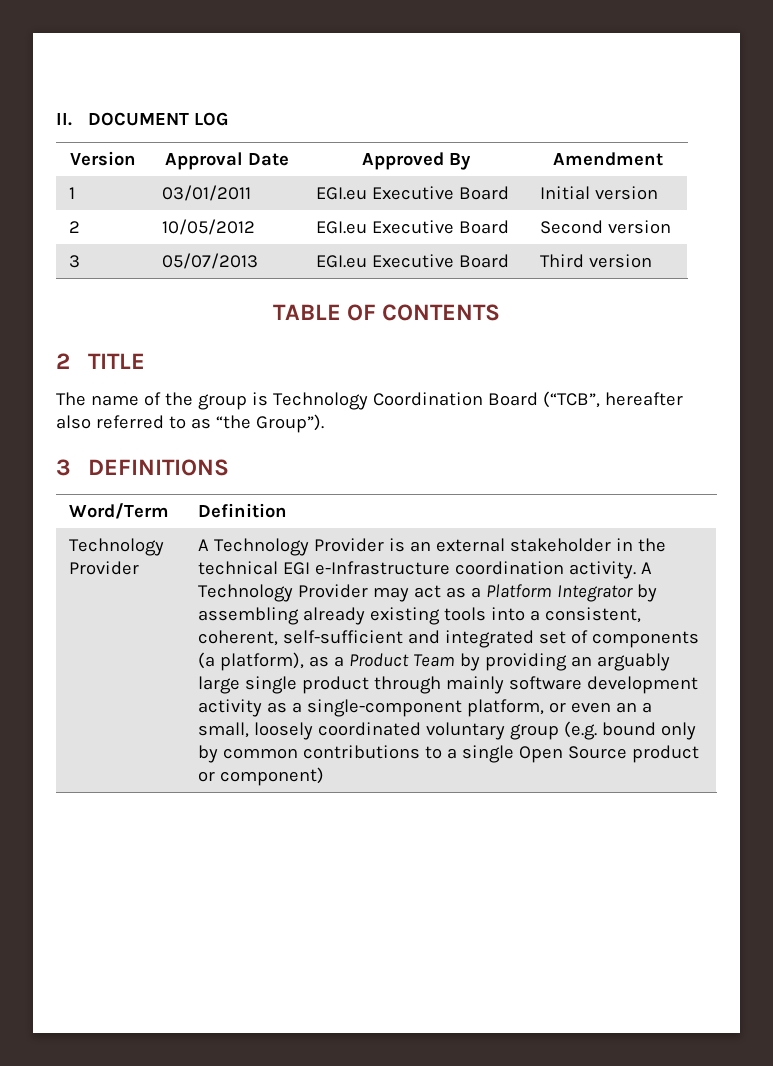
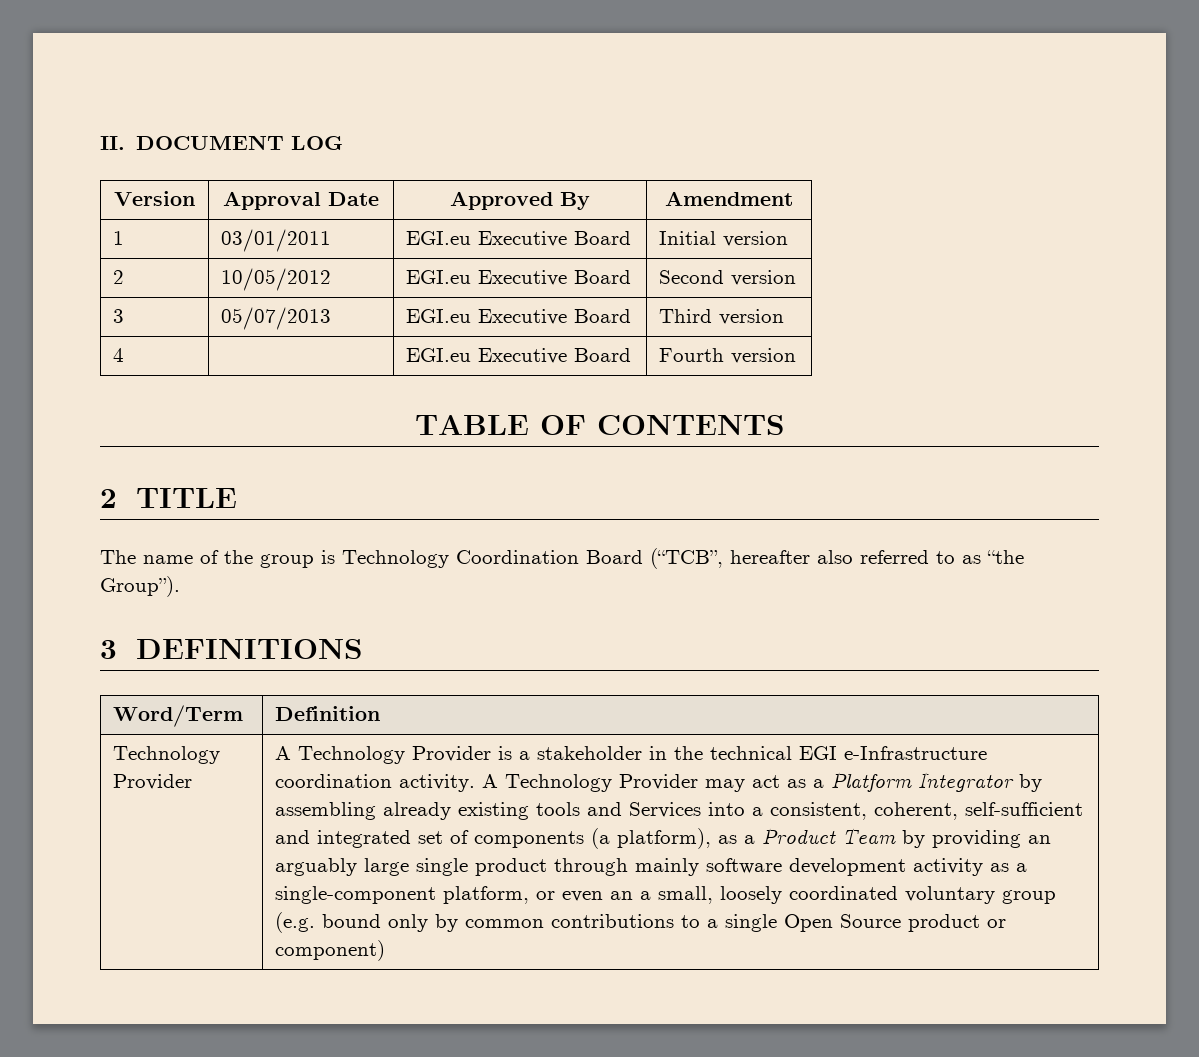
(653, 261) none -> [113,348,125,362] [406,348,632,364] [659,348,797,364] // 4 | | EGI.eu Executive Board | Fourth version
[410,538,506,552] an external -> [519,751,531,760] a
(487, 614) none -> [587,802,702,818] and Services

